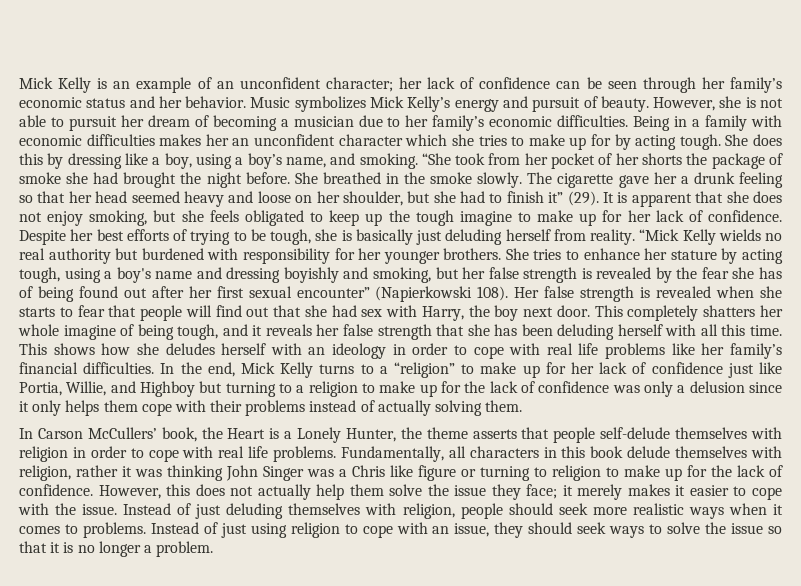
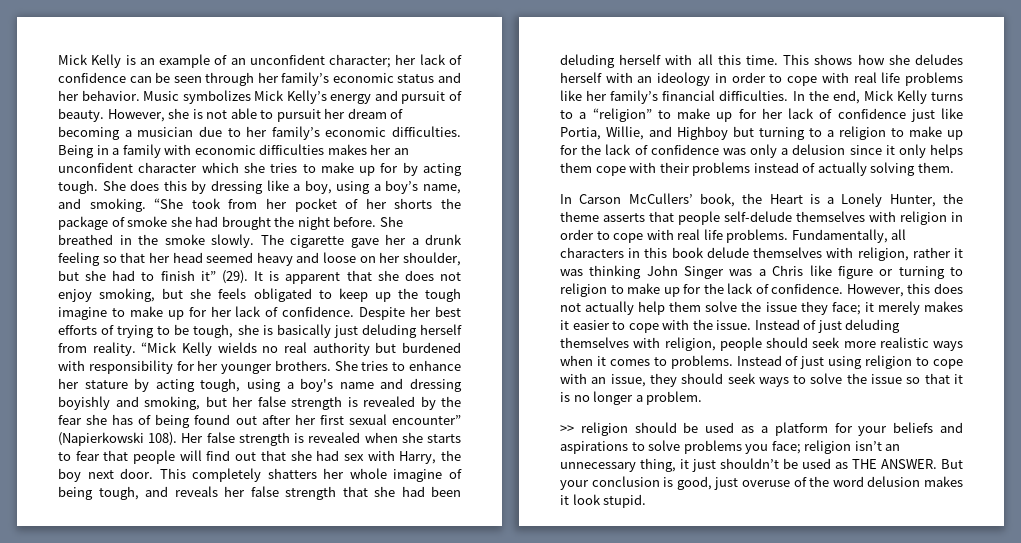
[252,325,263,336] it -> (168, 491) none
[494,324,518,336] has -> [401,486,425,497] had
(214, 549) none -> [560,422,963,436] [560,440,901,454] [560,458,963,472] [560,476,963,490] [560,494,647,508] // >> religion should be used as a platform for your beliefs and aspirations to solve problems you face; religion isn’t an unnecessary thing, it just shouldn’t be used as THE ANSWER. But your conclusion is good, just overuse of the word delusion makes it look stupid.

